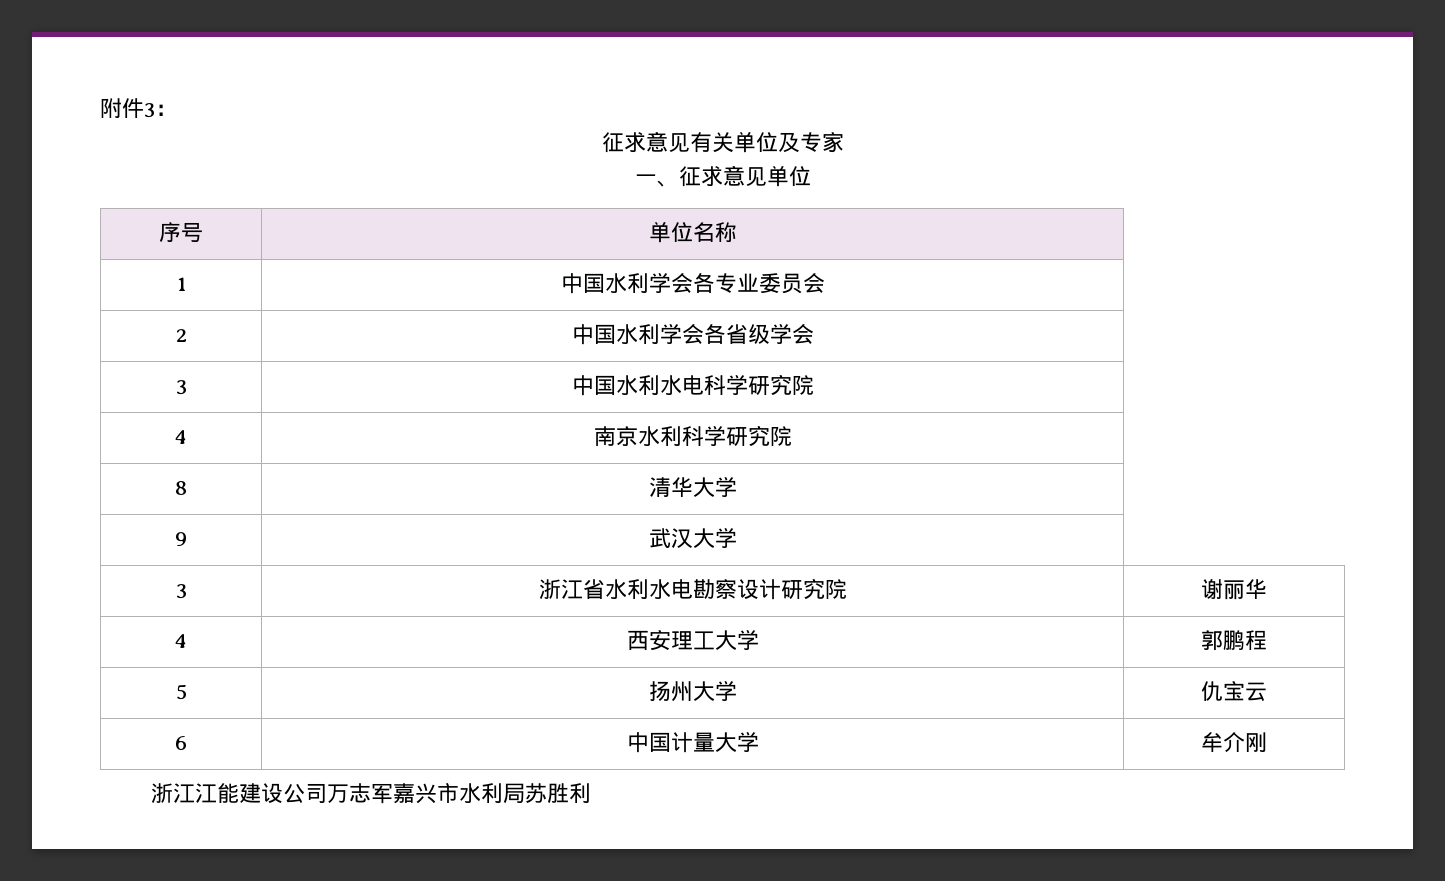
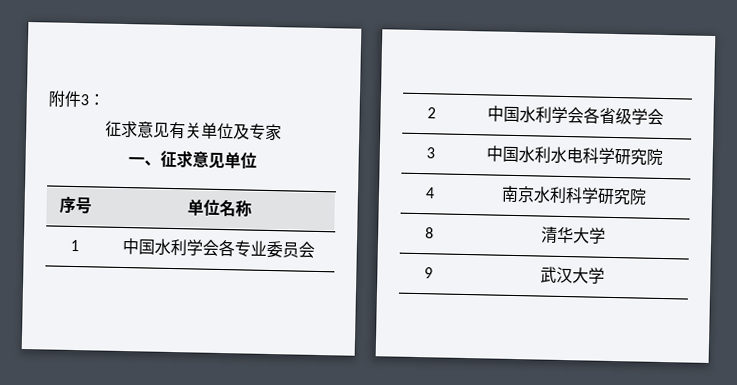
[175,584,187,599] [538,578,847,600] [1201,579,1267,600] [175,634,187,648] [626,630,759,651] [1201,630,1267,651] [175,684,187,700] [648,681,737,702] [1201,681,1267,701] [175,736,187,750] [626,732,759,753] [1201,732,1267,753] [150,783,591,804] // 3 | 浙江省水利水电勘察设计研究院 | 谢丽华 // 4 | 西安理工大学 | 郭鹏程 // 5 | 扬州大学 | 仇宝云 // 6 | 中国计量大学 | 牟介刚 // 浙江江能建设公司万志军嘉兴市水利局苏胜利 -> (605, 275) none

